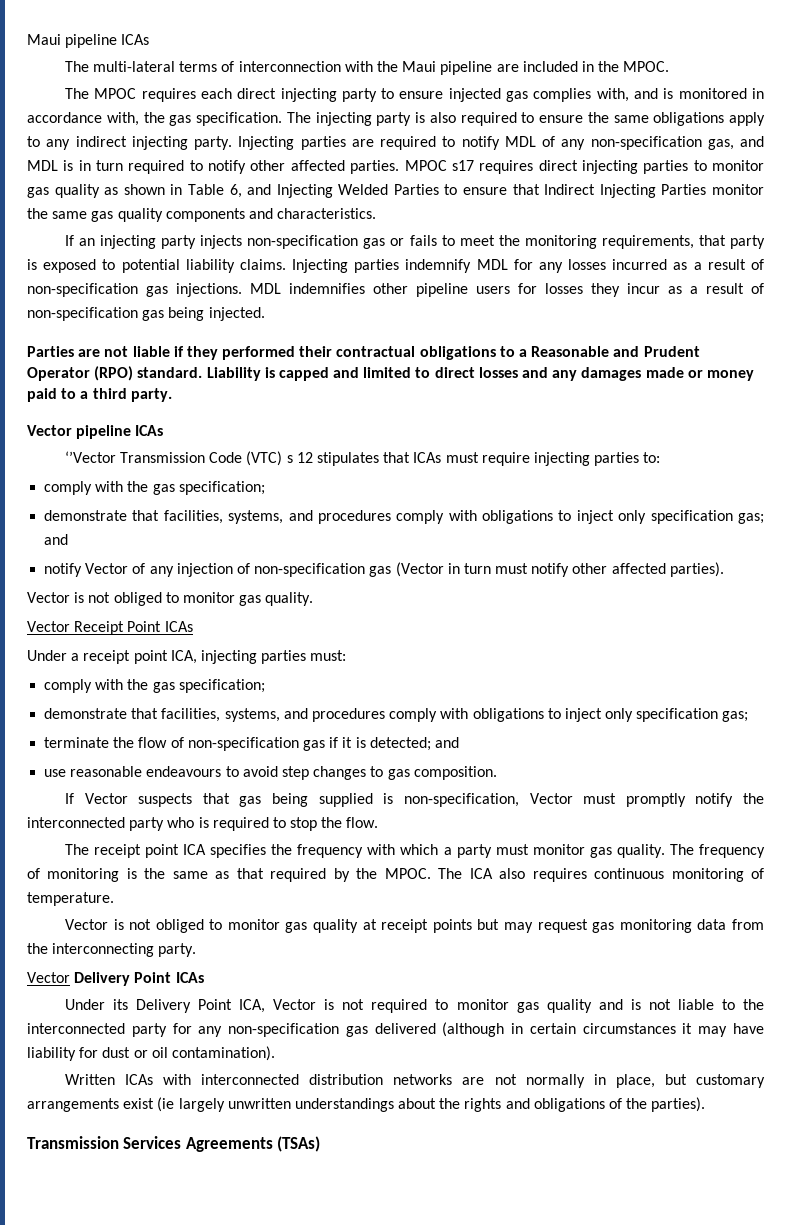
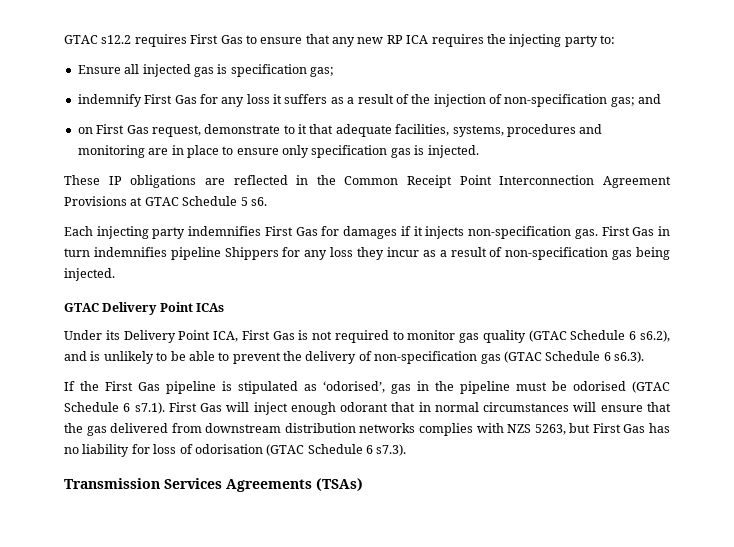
[27,34,150,48] [64,61,670,75] [64,88,765,102] [27,112,765,126] [27,136,764,150] [27,160,765,174] [27,184,764,198] [27,208,377,222] [64,235,765,249] [27,259,764,273] [27,283,583,297] Maui pipeline ICAs // The multi-lateral terms of interconnection with the Maui pipeline are included in the MPOC. // The MPOC requires each direct injecting party to ensure injected gas complies with, and is monitored in accordance with, the gas specification. The injecting party is also required to ensure the same obligations apply to any indirect injecting party. Injecting parties are required to notify MDL of any non-specification gas, and MDL is in turn required to notify other affected parties. MPOC s17 requires direct injecting parties to monitor gas quality as shown in Table 6, and Injecting Welded Parties to ensure that Indirect Injecting Parties monitor the same gas quality components and characteristics. // If an injecting party injects non-specification gas or fails to meet the monitoring requirements, that party is exposed to potential liability claims. Injecting parties indemnify MDL for any losses incurred as a result of non-specification gas injections. MDL indemnifies other pipeline users for losses -> [64,34,615,47] [77,64,334,77] [77,94,662,107] [77,124,603,137] [77,145,479,158] [64,175,671,188] [64,196,267,206] [64,226,671,239] [64,247,354,260] GTAC s12.2 requires First Gas to ensure that any new RP ICA requires the injecting party to: // Ensure all injected gas is specification gas; // indemnify First Gas for any loss it suffers as a result of the injection of non-specification gas; and // on First Gas request, demonstrate to it that adequate facilities, systems, procedures and monitoring are in place to ensure only specification gas is injected. // These IP obligations are reflected in the Common Receipt Point Interconnection Agreement Provisions at GTAC Schedule 5 s6. // Each injecting party indemnifies First Gas for damages if it injects non-specification gas. First Gas in turn indemnifies pipeline Shippers for any loss
[27,346,700,360] [27,366,754,381] [27,388,172,402] [27,425,164,439] [64,451,661,466] [44,481,265,495] [44,510,765,524] [44,534,69,545] [44,562,724,577] [27,592,314,606] [27,621,193,635] [27,650,347,664] [44,679,265,693] [44,708,749,722] [44,737,459,751] [44,766,497,780] [64,793,765,807] [27,817,379,831] [64,844,765,858] [27,868,765,882] [27,892,114,906] [64,919,765,933] [27,943,197,957] [27,972,70,983] Parties are not liable if they performed their contractual obligations to a Reasonable and Prudent Operator (RPO) standard. Liability is capped and limited to direct losses and any damages made or money paid to a third party. // Vector pipeline ICAs // ‘’Vector Transmission Code (VTC) s 12 stipulates that ICAs must require injecting parties to: // comply with the gas specification; // demonstrate that facilities, systems, and procedures comply with obligations to inject only specification gas; and // notify Vector of any injection of non-specification gas (Vector in turn must notify other affected parties). // Vector is not obliged to monitor gas quality. // Vector Receipt Point ICAs // Under a receipt point ICA, injecting parties must: // comply with the gas specification; // demonstrate that facilities, systems, and procedures comply with obligations to inject only specification gas; // terminate the flow of non-specification gas if it is detected; and // use reasonable endeavours to avoid step changes to gas composition. // If Vector suspects that gas being supplied is non-specification, Vector must promptly notify the interconnected party who is required to stop the flow. // The receipt point ICA specifies the frequency with which a party must monitor gas quality. The frequency of monitoring is the same as that required by the MPOC. The ICA also requires continuous monitoring of temperature. // Vector is not obliged to monitor gas quality at receipt points but may request gas monitoring data from the interconnecting party. // Vector -> [64,303,99,312] GTAC
[273,999,317,1010] Vector -> [241,330,295,340] First Gas
[598,999,765,1010] [27,1022,764,1037] [27,1046,275,1061] [64,1074,766,1088] [27,1097,706,1112] and is not liable to the interconnected party for any non-specification gas delivered (although in certain circumstances it may have liability for dust or oil contamination). // Written ICAs with interconnected distribution networks are not normally in place, but customary arrangements exist (ie largely unwritten understandings about the rights and obligations of the parties). -> [528,330,670,342] [64,351,644,364] [64,381,670,394] [64,402,671,415] [64,423,670,436] [64,444,407,457] (GTAC Schedule 6 s6.2), and is unlikely to be able to prevent the delivery of non-specification gas (GTAC Schedule 6 s6.3). // If the First Gas pipeline is stipulated as ‘odorised’, gas in the pipeline must be odorised (GTAC Schedule 6 s7.1). First Gas will inject enough odorant that in normal circumstances will ensure that the gas delivered from downstream distribution networks complies with NZS 5263, but First Gas has no liability for loss of odorisation (GTAC Schedule 6 s7.3).

